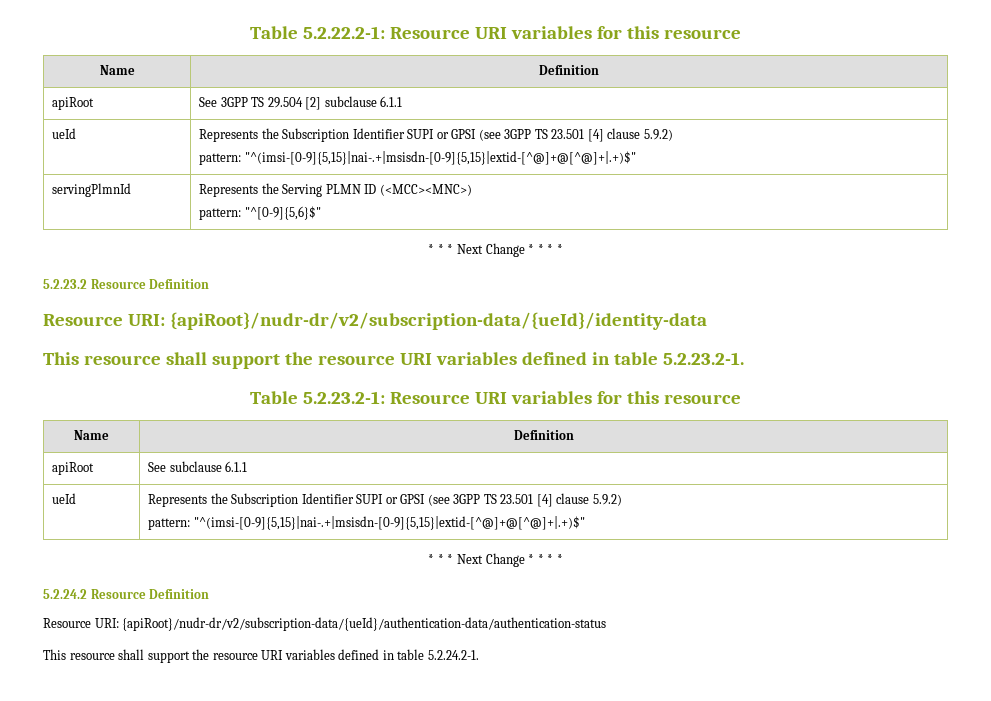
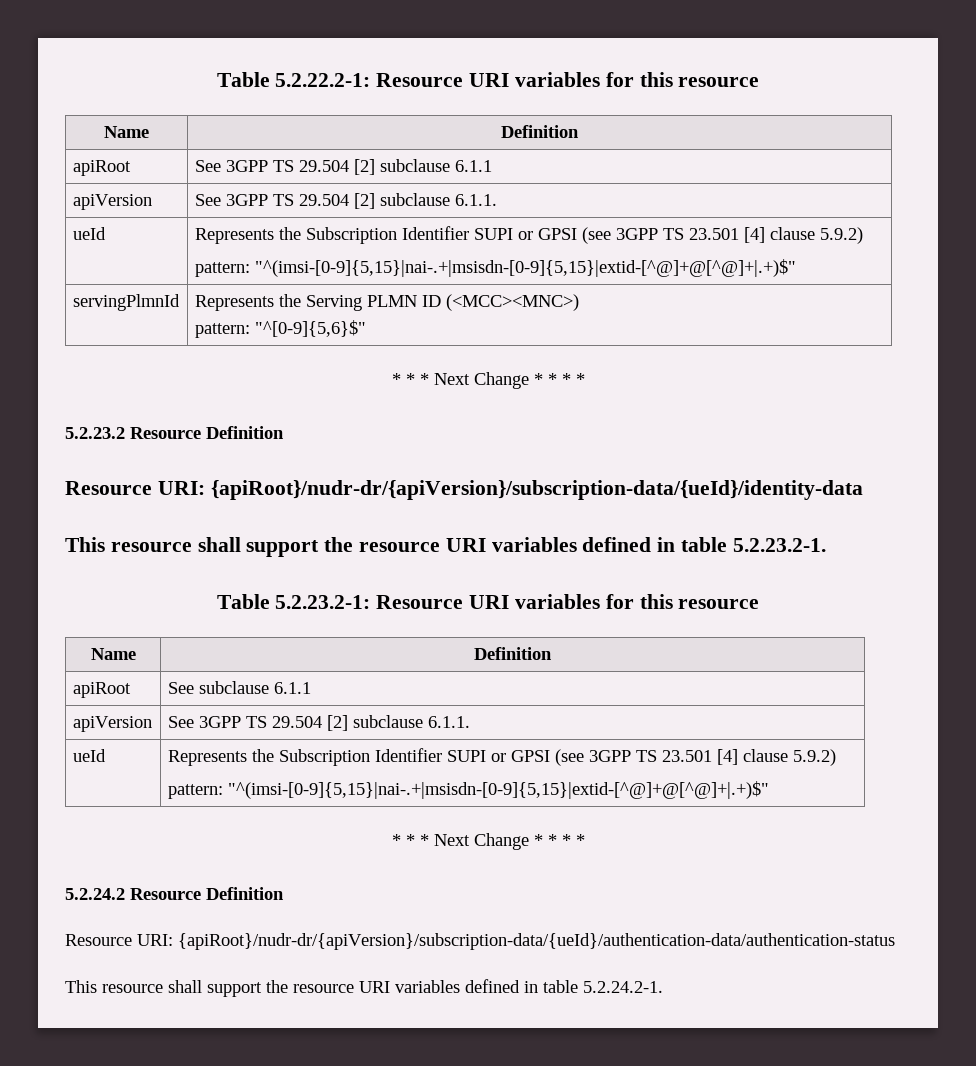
(403, 101) none -> [72,194,152,210] [194,193,497,209] // apiVersion | See 3GPP TS 29.504 [2] subclause 6.1.1.
[169,312,707,330] {apiRoot}/nudr-dr/v2/subscription-data/{ueId}/identity-data -> [210,480,863,500] {apiRoot}/nudr-dr/{apiVersion}/subscription-data/{ueId}/identity-data
(248, 466) none -> [72,716,152,732] [167,715,470,731] // apiVersion | See 3GPP TS 29.504 [2] subclause 6.1.1.
[122,617,607,631] {apiRoot}/nudr-dr/v2/subscription-data/{ueId}/authentication-data/authentication-status -> [178,933,895,950] {apiRoot}/nudr-dr/{apiVersion}/subscription-data/{ueId}/authentication-data/authentication-status

